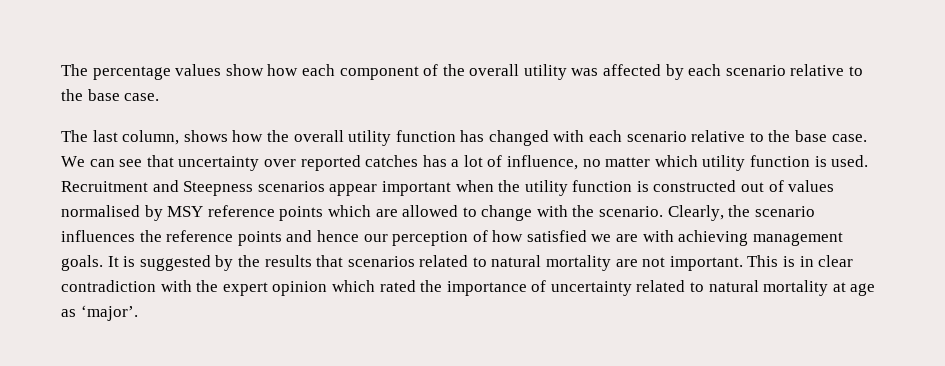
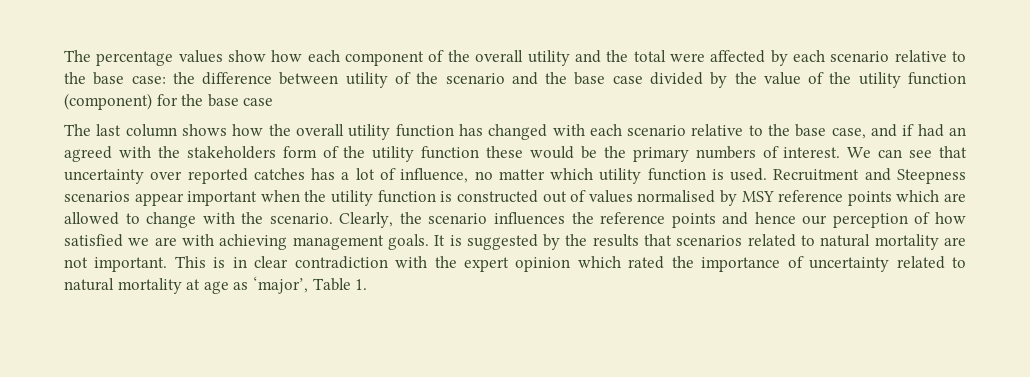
[571,68,599,76] was -> [574,50,705,63] and the total were
[124,93,160,101] case. -> [131,72,967,88] [64,93,274,110] case: the difference between utility of the scenario and the base case divided by the value of the utility function (component) for the base case
[122,130,180,145] column, -> [125,124,177,137] column
[831,134,867,142] case. -> [831,124,967,139] [64,146,841,162] case, and if had an agreed with the stakeholders form of the utility function these would be the primary numbers of interest.
[80,305,138,321] ‘major’. -> [252,276,368,294] ‘major’, Table 1.

